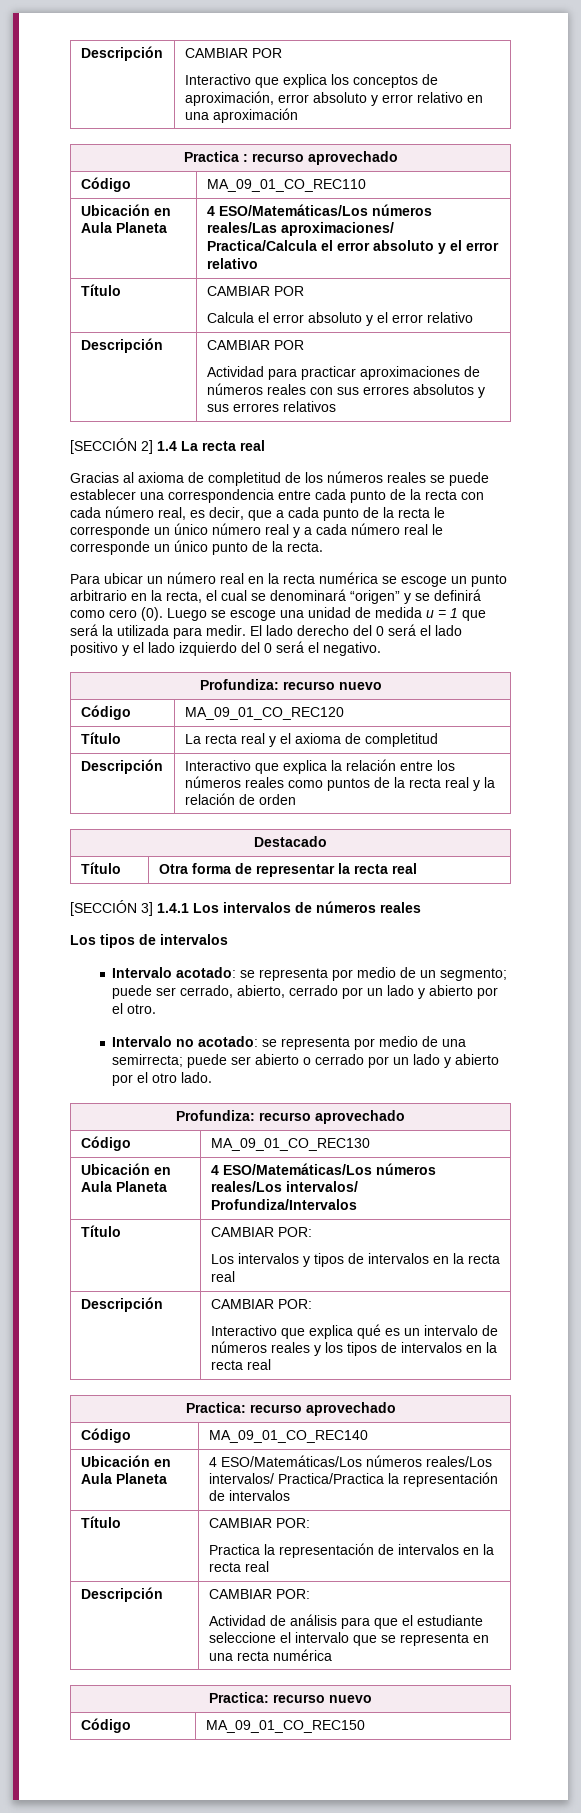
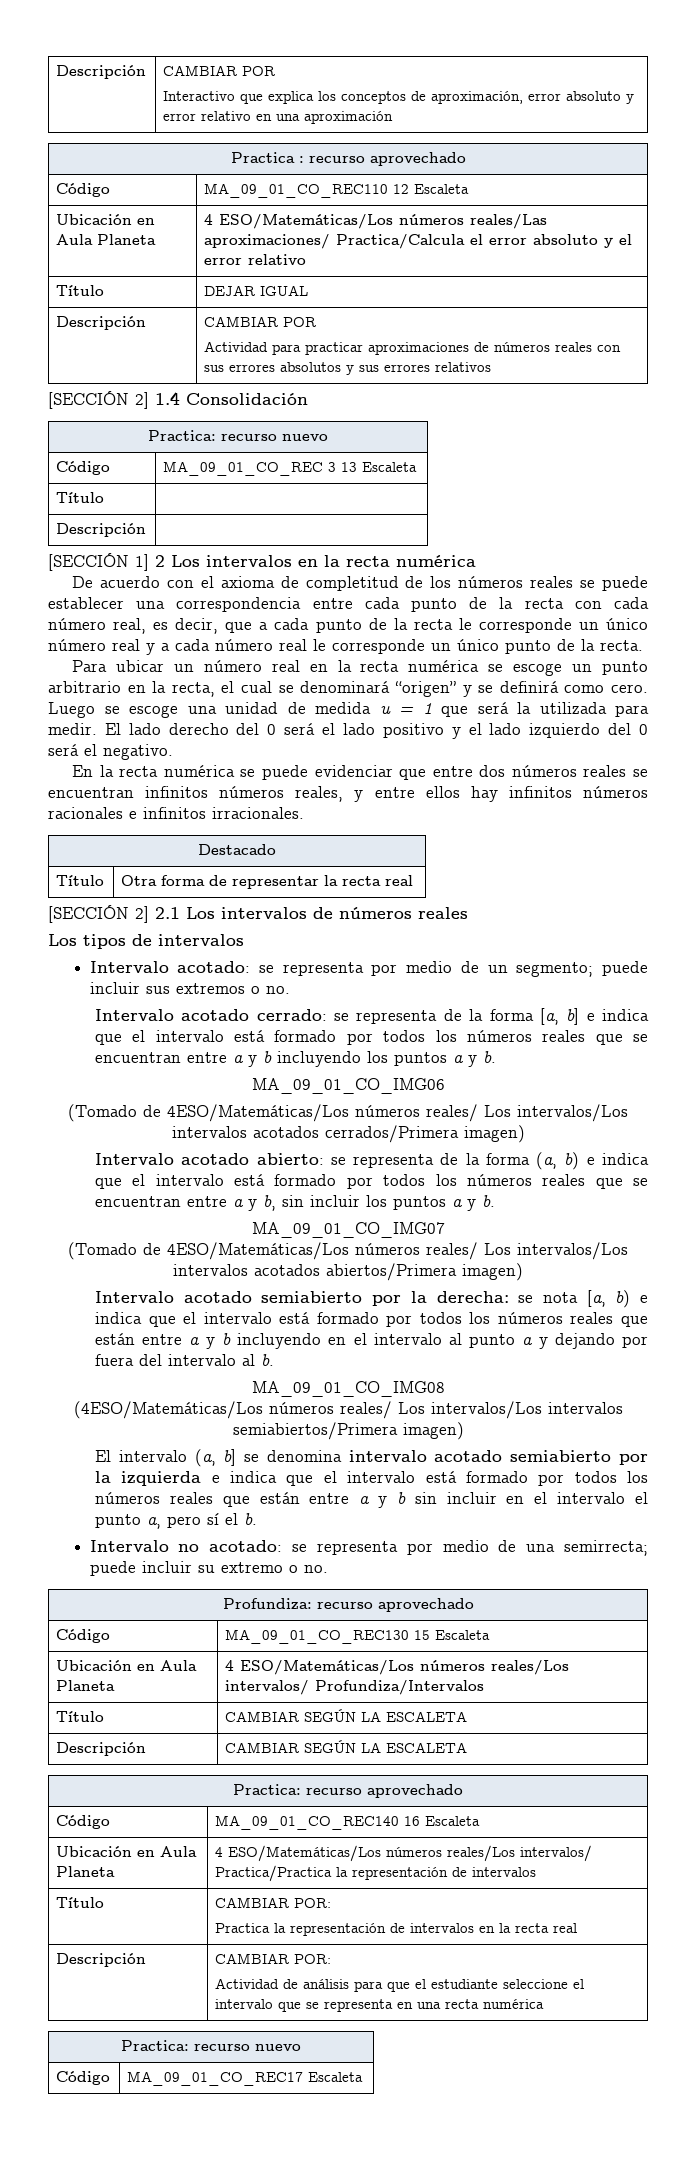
(366, 185) none -> [393,184,470,194] 12 Escaleta
[206,286,304,296] [206,312,473,326] CAMBIAR POR // Calcula el error absoluto y el error relativo -> [204,285,309,296] DEJAR IGUAL
[181,440,265,451] [70,472,134,483] La recta real // Gracias al -> [186,393,308,405] [148,430,328,441] [56,461,111,475] [163,461,418,476] [56,492,105,503] [56,523,147,537] [48,553,476,571] [72,576,214,588] Consolidación // Practica: recurso nuevo // Código | MA_09_01_CO_REC 3 13 Escaleta // Título | // Descripción | // [SECCIÓN 1] 2 Los intervalos en la recta numérica // De acuerdo con el
[109,607,163,621] cero (0). -> [611,684,649,693] cero.
[199,679,382,690] [80,705,131,720] [184,707,344,720] [80,732,121,744] [184,733,438,747] [80,759,163,774] [184,759,455,774] [184,776,495,791] [184,793,296,805] // Profundiza: recurso nuevo // Código | MA_09_01_CO_REC120 // Título | La recta real y el axioma de completitud // Descripción | Interactivo que explica la relación entre los números reales como puntos de la recta real y la relación de orden -> [72,765,648,780] [48,786,648,802] [48,807,304,819] // En la recta numérica se puede evidenciar que entre dos números reales se encuentran infinitos números reales, y entre ellos hay infinitos números racionales e infinitos irracionales.
[141,902,189,916] 3] 1.4.1 -> [135,906,180,923] 2] 2.1
[156,985,499,999] [112,1003,157,1014] ser cerrado, abierto, cerrado por un lado y abierto por el otro. -> [89,982,290,994] [95,1008,650,1025] [95,1030,648,1045] [95,1051,497,1067] [251,1078,445,1094] [68,1104,628,1122] [171,1125,525,1143] [95,1152,650,1170] [95,1174,648,1189] [95,1195,496,1211] [251,1222,445,1238] [68,1242,628,1260] [173,1263,523,1281] [95,1290,648,1308] [95,1312,648,1327] [95,1333,648,1349] [95,1354,275,1366] [251,1381,445,1397] [73,1401,623,1419] [232,1422,464,1440] [95,1449,648,1467] [95,1471,648,1486] [95,1492,648,1508] [95,1513,258,1529] incluir sus extremos o no. // Intervalo acotado cerrado: se representa de la forma [a, b] e indica que el intervalo está formado por todos los números reales que se encuentran entre a y b incluyendo los puntos a y b. // MA_09_01_CO_IMG06 // (Tomado de 4ESO/Matemáticas/Los números reales/ Los intervalos/Los intervalos acotados cerrados/Primera imagen) // Intervalo acotado abierto: se representa de la forma (a, b) e indica que el intervalo está formado por todos los números reales que se encuentran entre a y b, sin incluir los puntos a y b. // MA_09_01_CO_IMG07 // (Tomado de 4ESO/Matemáticas/Los números reales/ Los intervalos/Los intervalos acotados abiertos/Primera imagen) // Intervalo acotado semiabierto por la derecha: se nota [a, b) e indica que el intervalo está formado por todos los números reales que están entre a y b incluyendo en el intervalo al punto a y dejando por fuera del intervalo al b. // MA_09_01_CO_IMG08 // (4ESO/Matemáticas/Los números reales/ Los intervalos/Los intervalos semiabiertos/Primera imagen) // El intervalo (a, b] se denomina intervalo acotado semiabierto por la izquierda e indica que el intervalo está formado por todos los números reales que están entre a y b sin incluir en el intervalo el punto a, pero sí el b.
[231,1054,500,1068] [112,1072,213,1086] ser abierto o cerrado por un lado y abierto por el otro lado. -> [141,1561,328,1573] incluir su extremo o no.
(370, 1144) none -> [414,1630,491,1640] 15 Escaleta
[277,1227,312,1237] [210,1253,500,1267] [210,1271,235,1282] [80,1297,163,1312] [210,1299,312,1309] [210,1324,498,1339] [210,1341,497,1356] [210,1359,271,1370] POR: // Los intervalos y tipos de intervalos en la recta real // Descripción | CAMBIAR POR: // Interactivo que explica qué es un intervalo de números reales y los tipos de intervalos en la recta real -> [304,1709,468,1722] [56,1742,147,1756] [225,1740,468,1753] SEGÚN LA ESCALETA // Descripción | CAMBIAR SEGÚN LA ESCALETA
(368, 1436) none -> [404,1816,481,1826] 16 Escaleta
[205,1720,365,1733] MA_09_01_CO_REC150 -> [127,2071,364,2086] MA_09_01_CO_REC17 Escaleta

